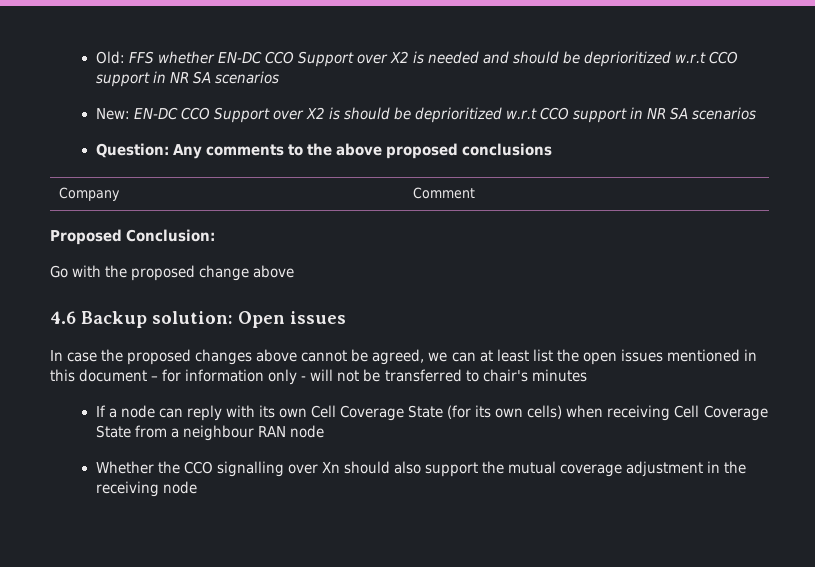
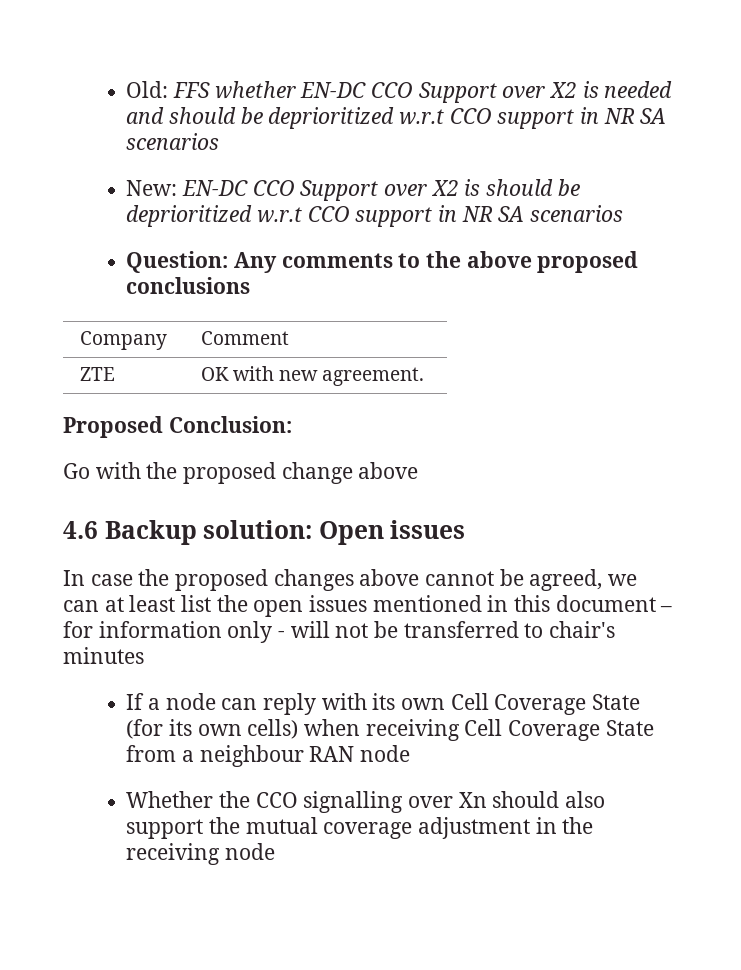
(476, 193) none -> [79,367,115,381] [200,366,425,386] // ZTE | OK with new agreement.

